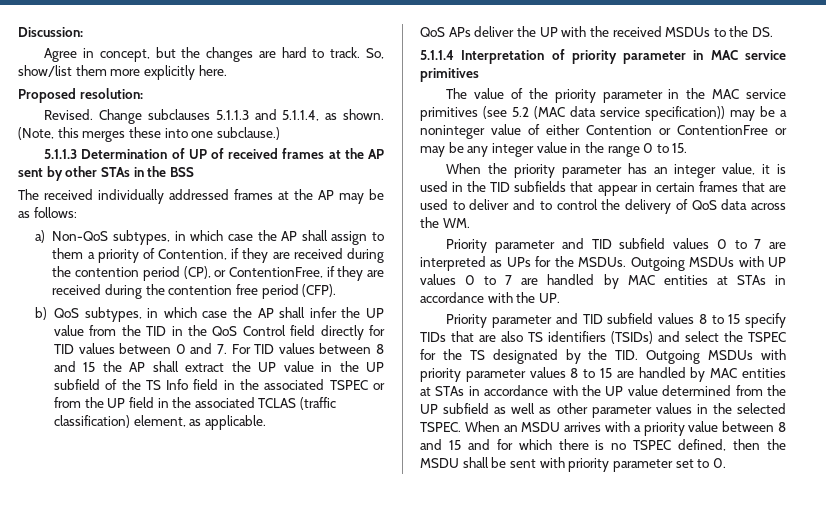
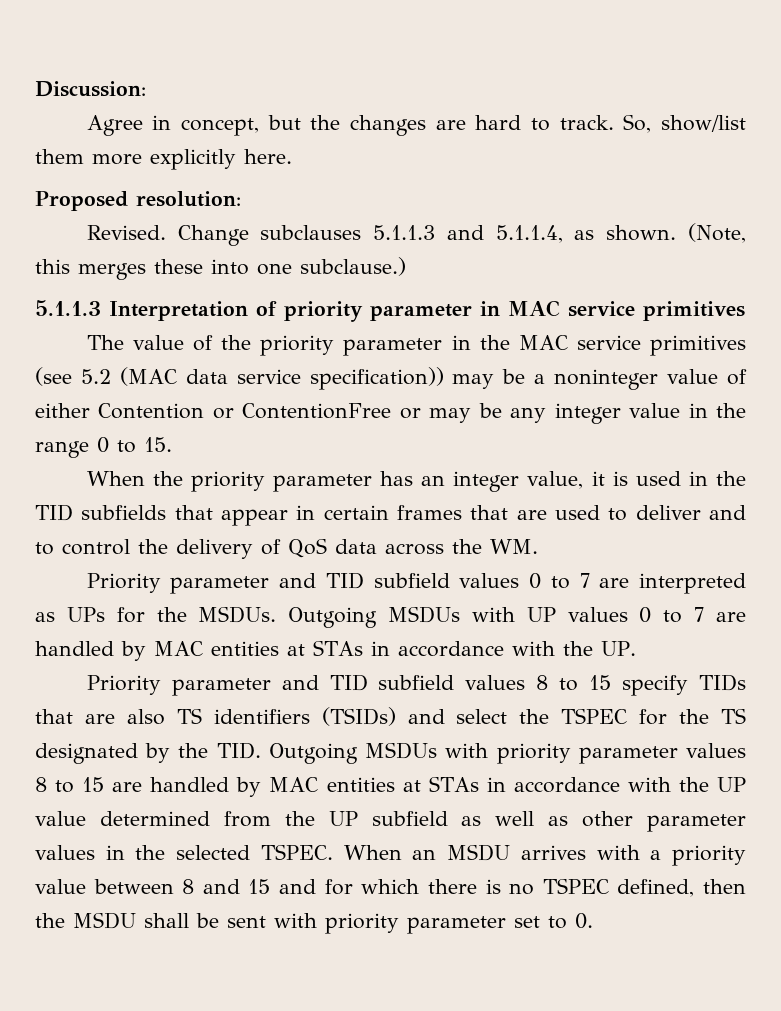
[81,148,385,159] [18,166,194,181] [18,189,384,204] [18,207,77,218] [35,230,384,245] [52,248,384,263] [52,266,385,281] [52,284,337,299] [35,307,384,322] [53,325,386,340] [53,343,384,354] [53,361,384,372] [53,379,385,390] [53,397,337,410] [53,415,266,430] [420,26,774,37] [420,50,454,60] Determination of UP of received frames at the AP sent by other STAs in the BSS // The received individually addressed frames at the AP may be as follows: // a) Non-QoS subtypes, in which case the AP shall assign to them a priority of Contention, if they are received during the contention period (CP), or ContentionFree, if they are received during the contention free period (CFP). // b) QoS subtypes, in which case the AP shall infer the UP value from the TID in the QoS Control field directly for TID values between 0 and 7. For TID values between 8 and 15 the AP shall extract the UP value in the UP subfield of the TS Info field in the associated TSPEC or from the UP field in the associated TCLAS (traffic classification) element, as applicable. // QoS APs deliver the UP with the received MSDUs to the DS. // 5.1.1.4 -> (101, 308) none

